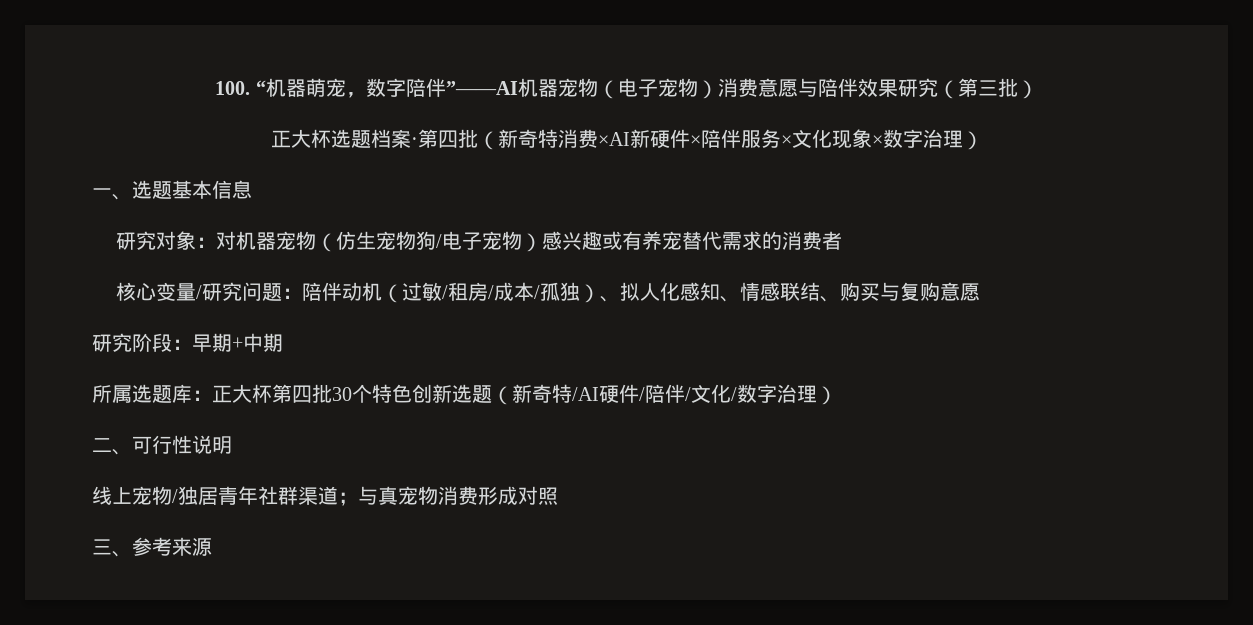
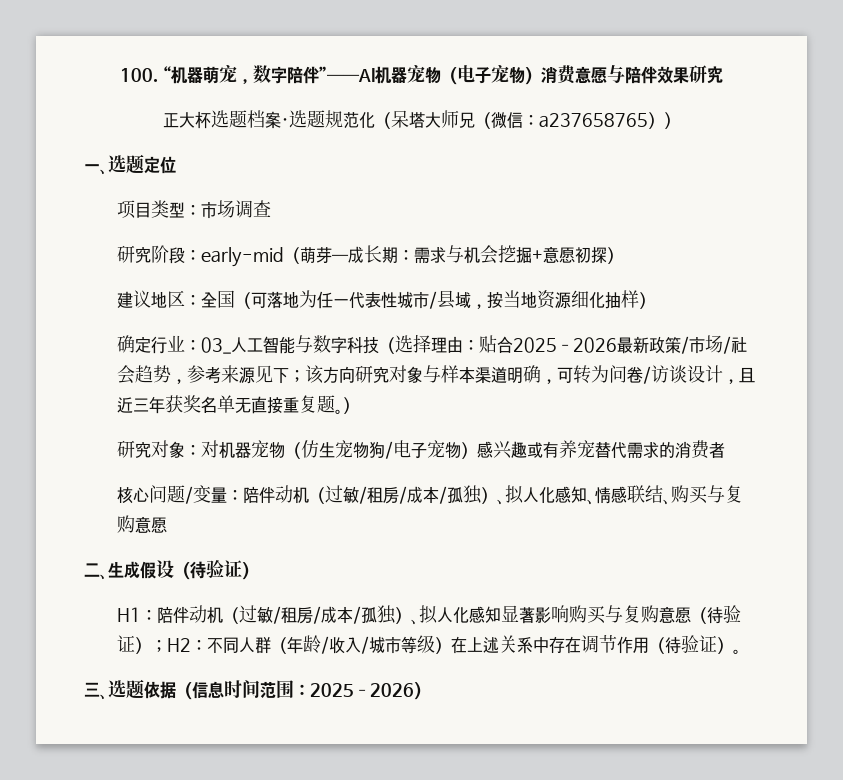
[937,78,1038,99] （第三批） -> (723, 75) none
[417,129,983,150] [92,180,252,200] 第四批（新奇特消费×AI新硬件×陪伴服务×文化现象×数字治理） // 一、选题基本信息 -> [289,110,680,129] [84,154,176,175] [116,200,271,219] [116,245,623,267] [116,290,655,309] [116,334,747,354] [116,365,755,384] [116,395,359,414] 选题规范化（呆塔大师兄（微信：a237658765）） // 一、选题定位 // 项目类型：市场调查 // 研究阶段：early-mid（萌芽—成长期：需求与机会挖掘+意愿初探） // 建议地区：全国（可落地为任一代表性城市/县域，按当地资源细化抽样） // 确定行业：03_人工智能与数字科技（选择理由：贴合2025–2026最新政策/市场/社会趋势，参考来源见下；该方向研究对象与样本渠道明确，可转为问卷/访谈设计，且近三年获奖名单无直接重复题。）
[156,282,283,301] 变量/研究问题 -> [148,485,227,504] 问题/变量
[92,333,283,352] [92,384,837,405] [92,435,232,455] [92,486,558,506] [92,537,212,557] 研究阶段：早期+中期 // 所属选题库：正大杯第四批30个特色创新选题（新奇特/AI硬件/陪伴/文化/数字治理） // 二、可行性说明 // 线上宠物/独居青年社群渠道；与真宠物消费形成对照 // 三、参考来源 -> [84,560,258,580] [116,605,741,625] [116,635,741,654] [84,679,430,700] 二、生成假设（待验证） // H1：陪伴动机（过敏/租房/成本/孤独）、拟人化感知显著影响购买与复购意愿（待验证）；H2：不同人群（年龄/收入/城市等级）在上述关系中存在调节作用（待验证）。 // 三、选题依据（信息时间范围：2025–2026）

